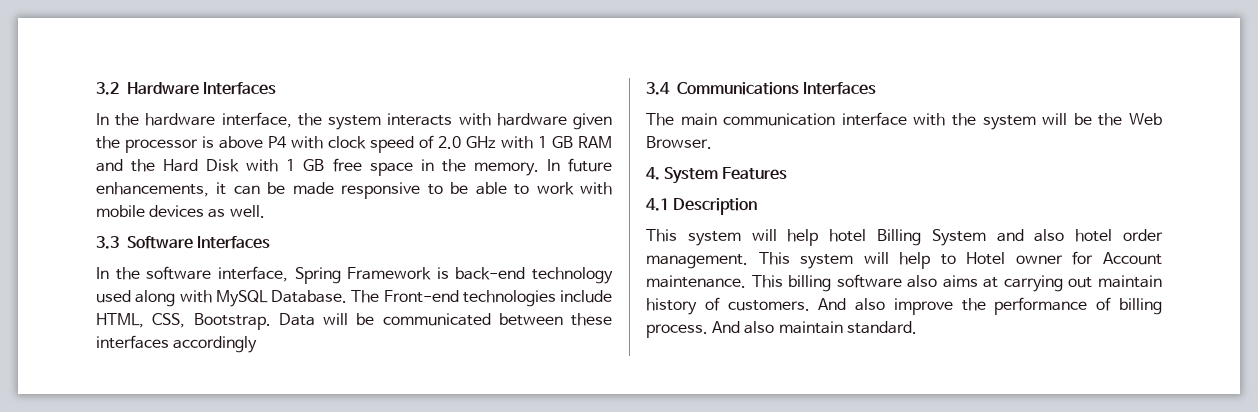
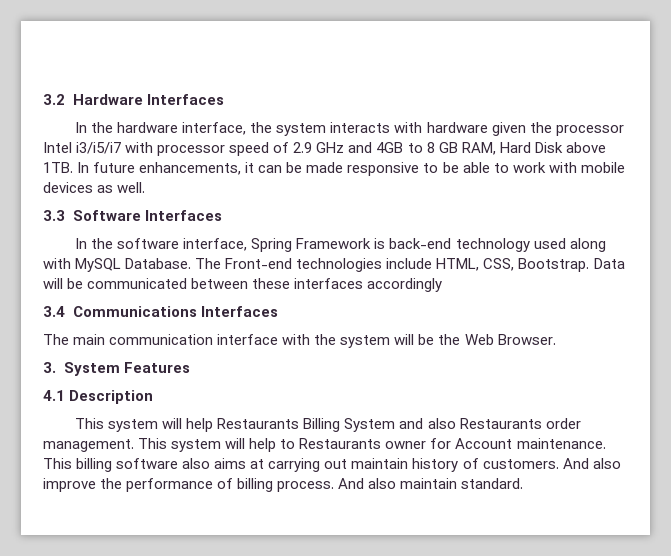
[202,135,612,153] [96,158,539,176] is above P4 with clock speed of 2.0 GHz with 1 GB RAM and the Hard Disk with 1 GB free space in the memory. -> [43,142,606,156] [43,162,73,173] Intel i3/i5/i7 with processor speed of 2.9 GHz and 4GB to 8 GB RAM, Hard Disk above 1TB.
[646,167,660,180] 4. -> [43,362,56,373] 3.
[829,229,867,242] hotel -> [217,418,300,429] Restaurants
[1075,229,1113,242] hotel -> [459,418,542,429] Restaurants
[966,252,1006,265] Hotel -> [299,438,382,449] Restaurants

